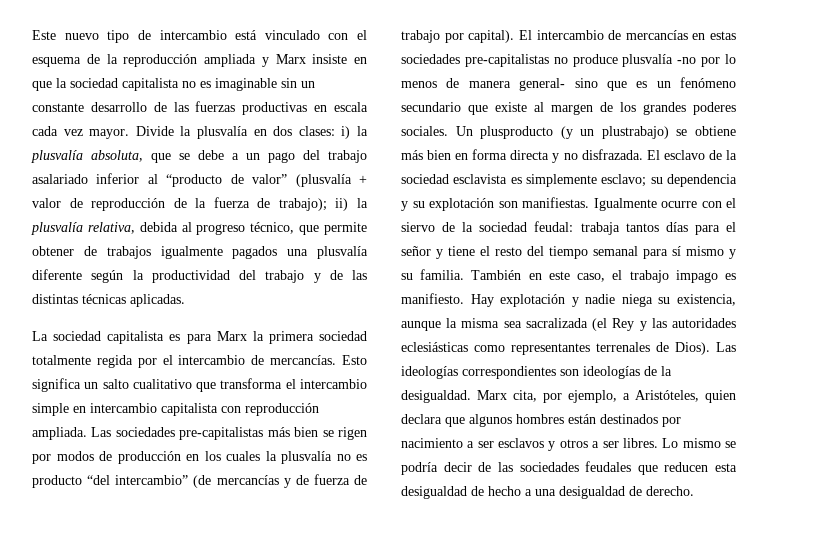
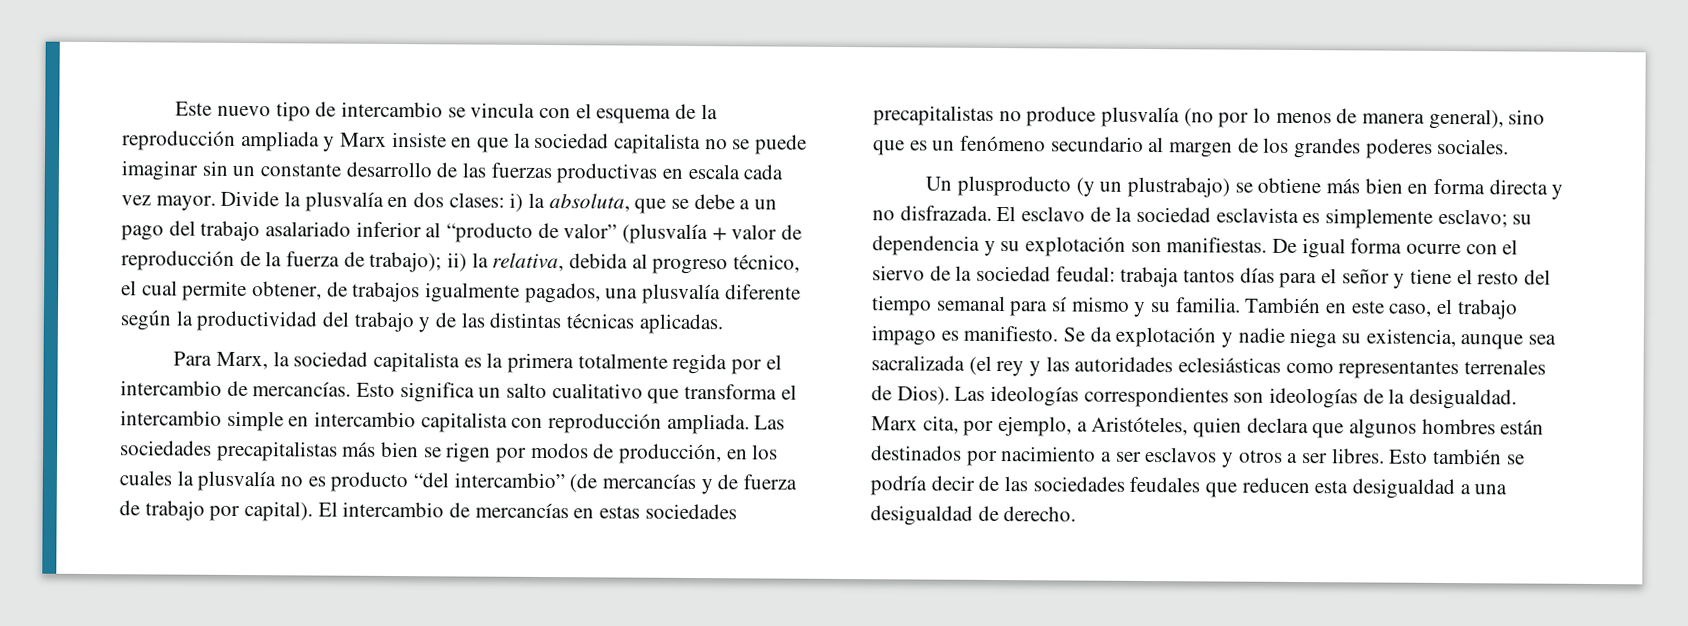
[235,30,320,40] está vinculado -> [447,102,536,118] se vincula
[200,78,277,91] es imaginable -> [732,134,808,155] [121,160,198,181] se puede imaginar
[31,150,83,163] plusvalía -> (546, 200) none
[31,222,83,235] plusvalía -> (489, 260) none
[299,222,367,235] [32,246,74,256] que permite obtener -> [121,280,323,302] el cual permite obtener,
[232,246,278,259] pagados -> [524,282,601,304] pagados,
[32,331,48,341] La -> [173,351,290,370] Para Marx, la
[186,331,247,344] para Marx -> (482, 362) none
[319,331,367,341] sociedad -> (575, 363) none
[179,427,264,440] pre-capitalistas -> [216,440,338,462] precapitalistas
[117,451,181,464] producción -> [618,443,723,465] producción,
[464,54,549,67] pre-capitalistas -> [873,105,994,126] precapitalistas
[677,57,697,64] -no -> [1183,108,1214,127] (no
[519,78,566,91] general- -> [1428,108,1504,130] general),
[468,102,527,115] que existe -> (1144, 144) none
(448, 131) none -> (1510, 146) //
[593,198,657,211] Igualmente -> [1272,238,1403,259] De igual forma
[470,294,494,307] Hay -> [1063,326,1112,342] Se da
[446,318,500,328] la misma -> (1524, 342) none
[612,318,635,331] Rey -> [996,361,1025,377] rey
[662,438,721,448] Lo mismo -> [1389,448,1503,465] Esto también
[471,486,521,496] de hecho -> (1456, 489) none

